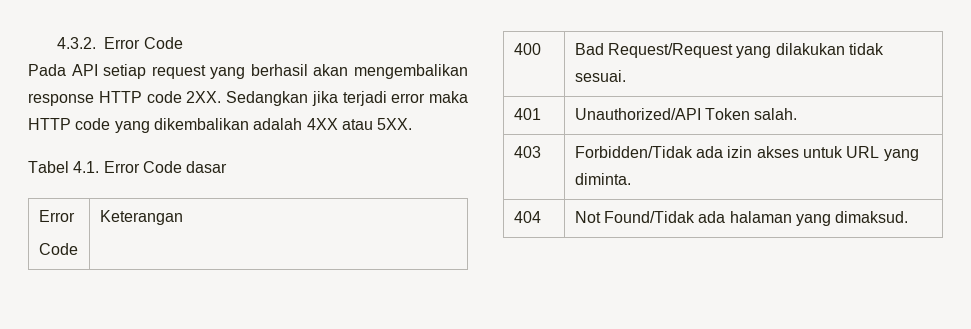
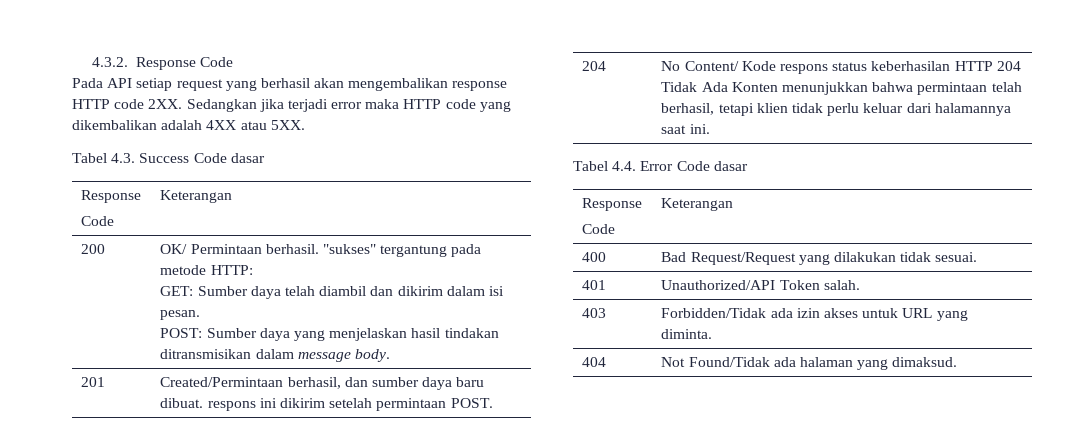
[104,37,141,49] Error -> [135,57,196,70] Response
[73,161,100,173] 4.1. -> [111,153,265,163] [81,190,142,203] [81,216,115,226] [160,190,233,203] [81,244,106,254] [160,244,482,257] [160,265,253,275] [160,286,504,299] [160,310,201,320] [160,328,499,341] [160,349,391,362] [81,377,106,387] [160,377,485,390] [160,398,493,411] [582,61,607,71] [661,61,1021,74] [661,82,1022,95] [661,103,1011,116] [661,124,710,134] [573,161,637,171] 4.3. Success Code dasar // Response // Code | Keterangan // 200 | OK/ Permintaan berhasil. "sukses" tergantung pada metode HTTP: // GET: Sumber daya telah diambil dan dikirim dalam isi pesan. // POST: Sumber daya yang menjelaskan hasil tindakan ditransmisikan dalam message body. // 201 | Created/Permintaan berhasil, dan sumber daya baru dibuat. respons ini dikirim setelah permintaan POST. // 204 | No Content/ Kode respons status keberhasilan HTTP 204 Tidak Ada Konten menunjukkan bahwa permintaan telah berhasil, tetapi klien tidak perlu keluar dari halamannya saat ini. // Tabel 4.4.
[38,210,75,222] Error -> [582,198,643,211] Response

